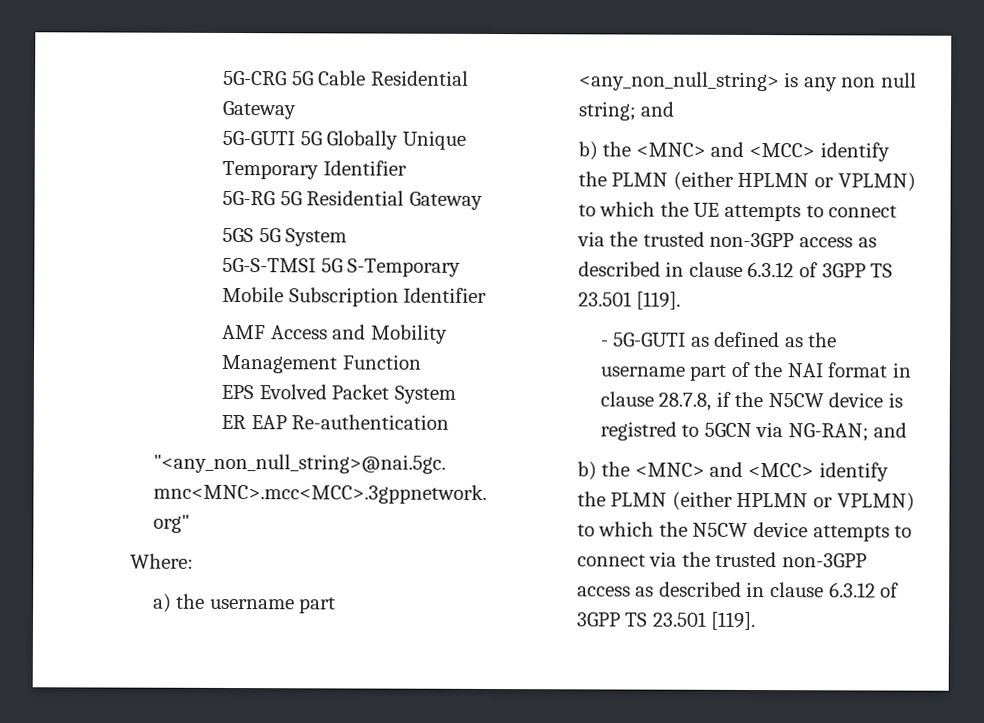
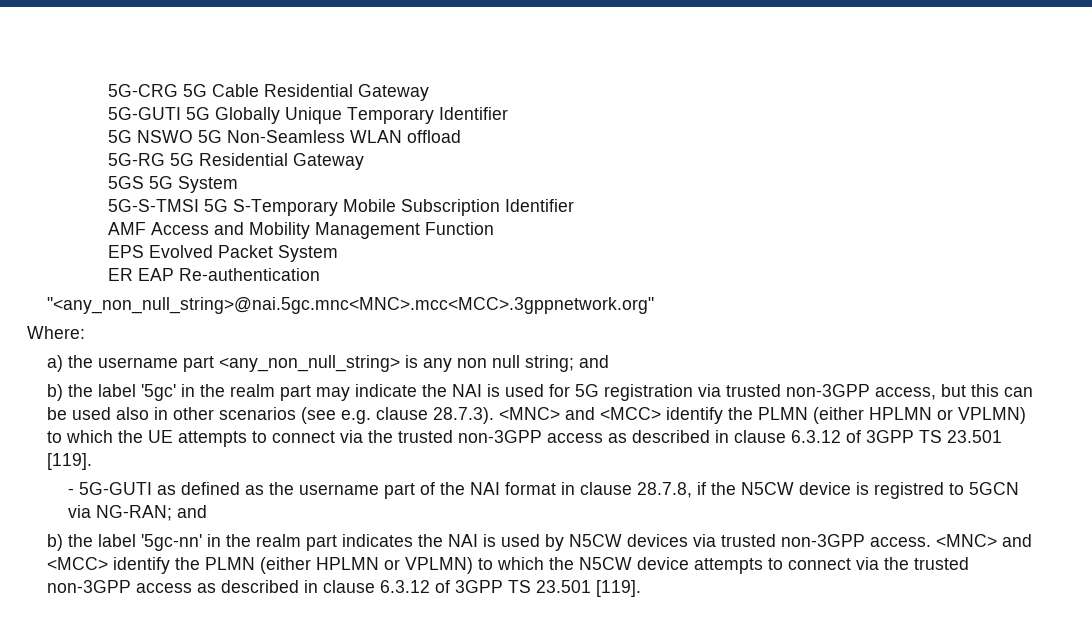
(407, 168) none -> [108,130,462,143] // 5G NSWO 5G Non-Seamless WLAN offload
(632, 149) none -> [98,384,1034,401] [47,407,495,424] label '5gc' in the realm part may indicate the NAI is used for 5G registration via trusted non-3GPP access, but this can be used also in other scenarios (see e.g. clause 28.7.3).
(631, 469) none -> [98,534,932,551] label '5gc-nn' in the realm part indicates the NAI is used by N5CW devices via trusted non-3GPP access.

